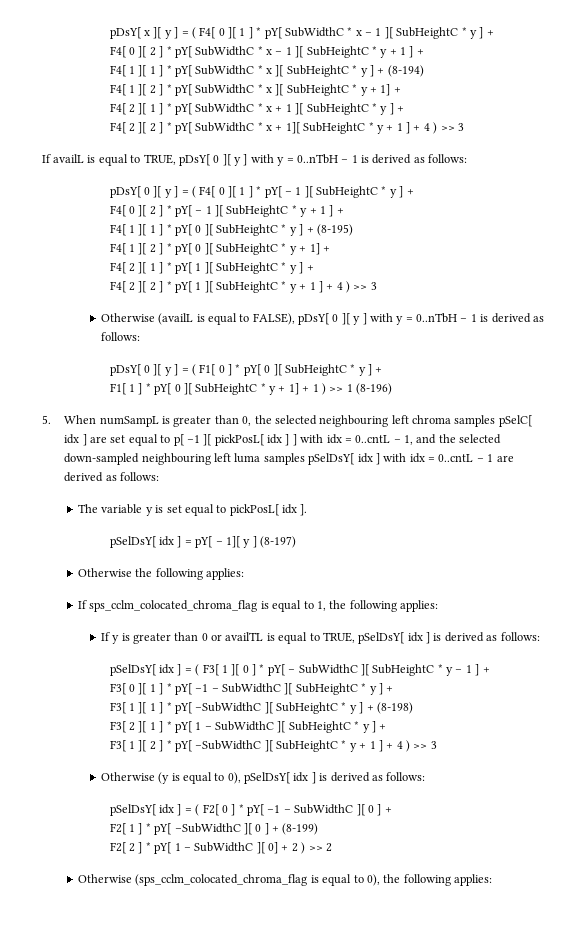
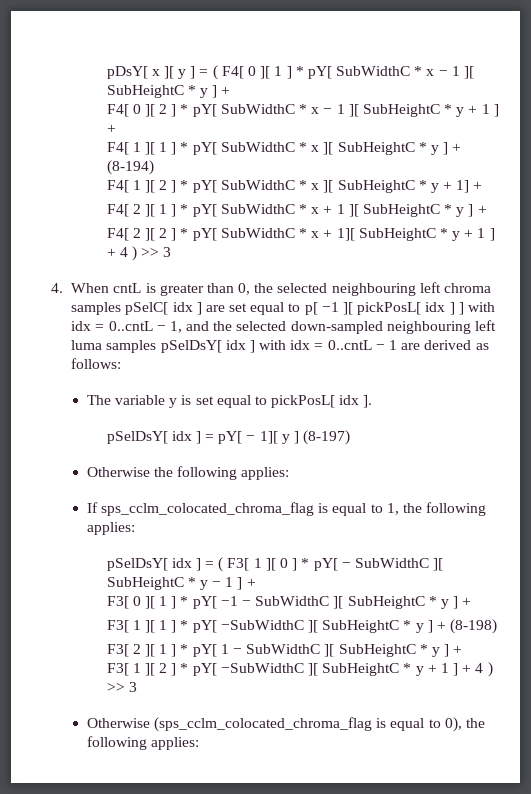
[41,154,468,166] [109,186,414,198] [109,205,344,217] [109,224,353,236] [109,243,330,255] [109,262,314,274] [109,281,377,293] [100,313,544,325] [100,332,140,341] [109,364,383,376] [109,383,393,395] [41,415,159,427] If availL is equal to TRUE, pDsY[ 0 ][ y ] with y = 0..nTbH − 1 is derived as follows: // pDsY[ 0 ][ y ] = ( F4[ 0 ][ 1 ] * pY[ − 1 ][ SubHeightC * y ] + // F4[ 0 ][ 2 ] * pY[ − 1 ][ SubHeightC * y + 1 ] + // F4[ 1 ][ 1 ] * pY[ 0 ][ SubHeightC * y ] + (8-195) // F4[ 1 ][ 2 ] * pY[ 0 ][ SubHeightC * y + 1] + // F4[ 2 ][ 1 ] * pY[ 1 ][ SubHeightC * y ] + // F4[ 2 ][ 2 ] * pY[ 1 ][ SubHeightC * y + 1 ] + 4 ) >> 3 // Otherwise (availL is equal to FALSE), pDsY[ 0 ][ y ] with y = 0..nTbH − 1 is derived as follows: // pDsY[ 0 ][ y ] = ( F1[ 0 ] * pY[ 0 ][ SubHeightC * y ] + // F1[ 1 ] * pY[ 0 ][ SubHeightC * y + 1] + 1 ) >> 1 (8-196) // 5. When numSampL -> [51,283,142,293] 4. When cntL
[100,632,540,644] // If y is greater than 0 or availTL is equal to TRUE, pSelDsY[ idx ] is derived as follows: -> (135, 528) none
[100,772,426,784] [109,804,392,816] [109,823,319,835] [109,842,332,854] // Otherwise (y is equal to 0), pSelDsY[ idx ] is derived as follows: // pSelDsY[ idx ] = ( F2[ 0 ] * pY[ −1 − SubWidthC ][ 0 ] + // F2[ 1 ] * pY[ −SubWidthC ][ 0 ] + (8-199) // F2[ 2 ] * pY[ 1 − SubWidthC ][ 0] + 2 ) >> 2 -> (137, 687) none

